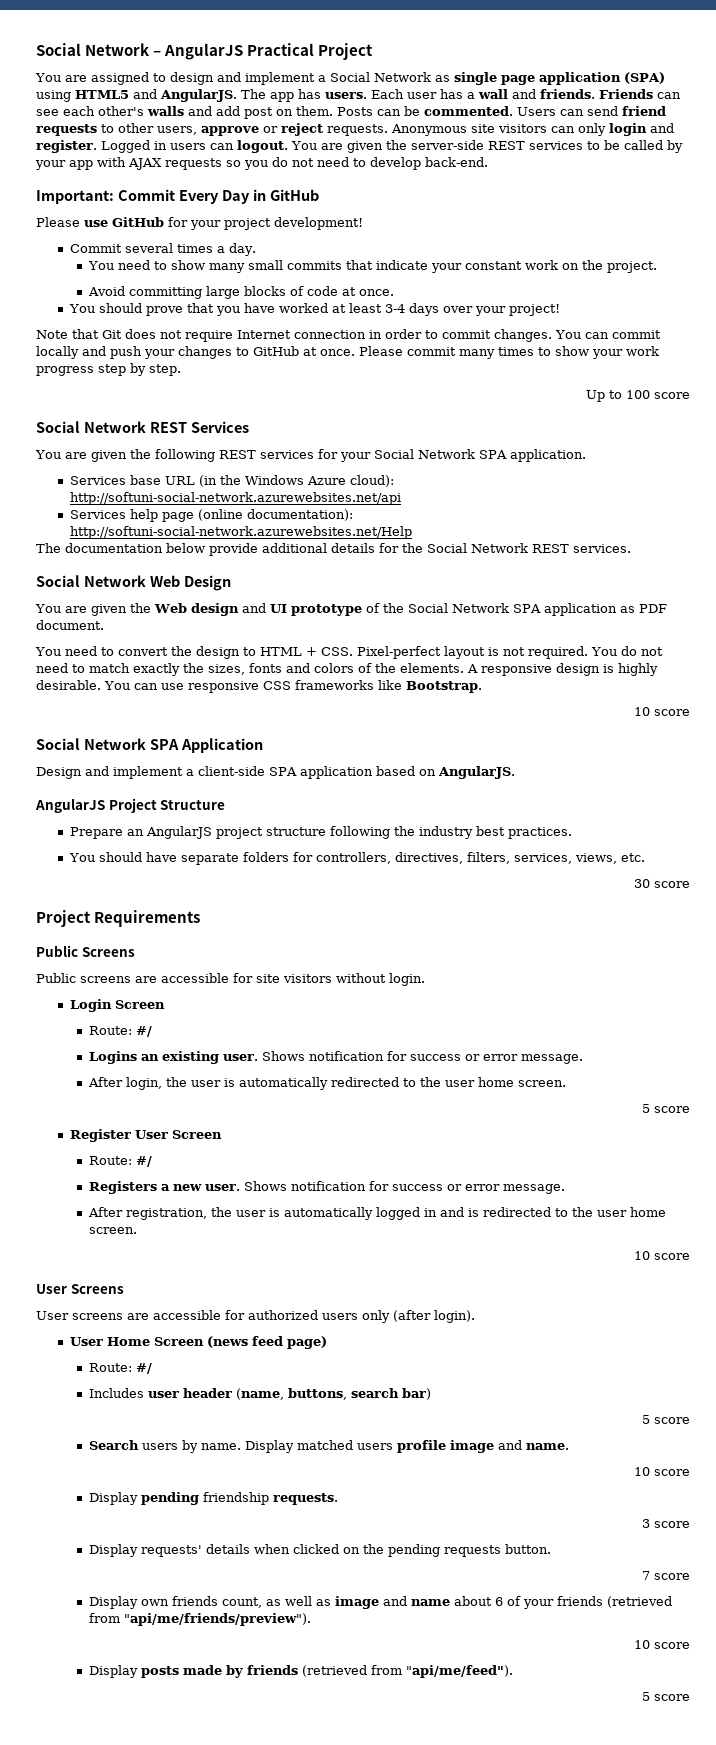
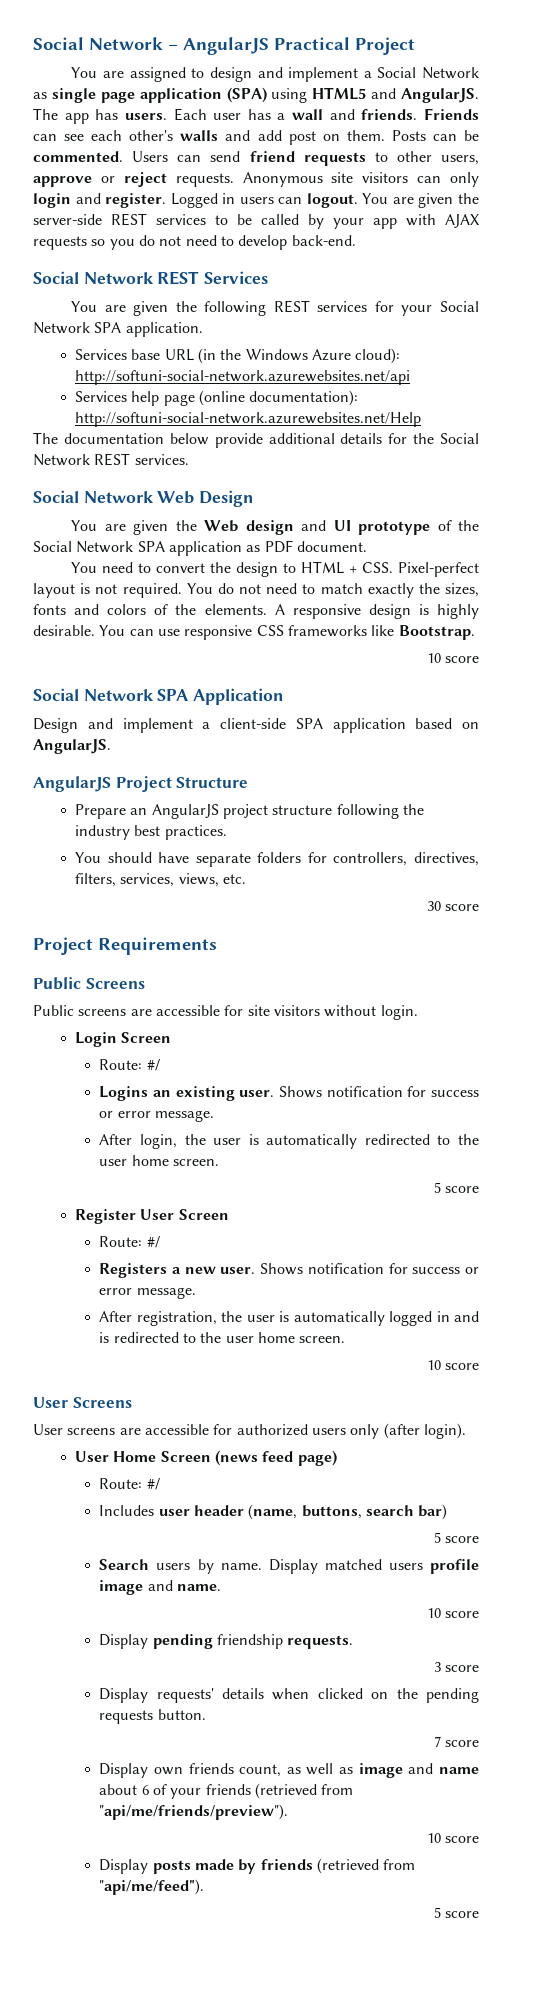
[36,189,319,204] [36,217,363,230] [69,243,256,256] [88,260,658,273] [88,286,395,299] [68,303,560,316] [36,329,661,342] [36,346,659,359] [36,363,181,376] [586,390,690,402] // Important: Commit Every Day in GitHub // Please use GitHub for your project development! // Commit several times a day. // You need to show many small commits that indicate your constant work on the project. // Avoid committing large blocks of code at once. // You should prove that you have worked at least 3-4 days over your project! // Note that Git does not require Internet connection in order to commit changes. You can commit locally and push your changes to GitHub at once. Please commit many times to show your work progress step by step. // Up to 100 score -> (356, 240) none

